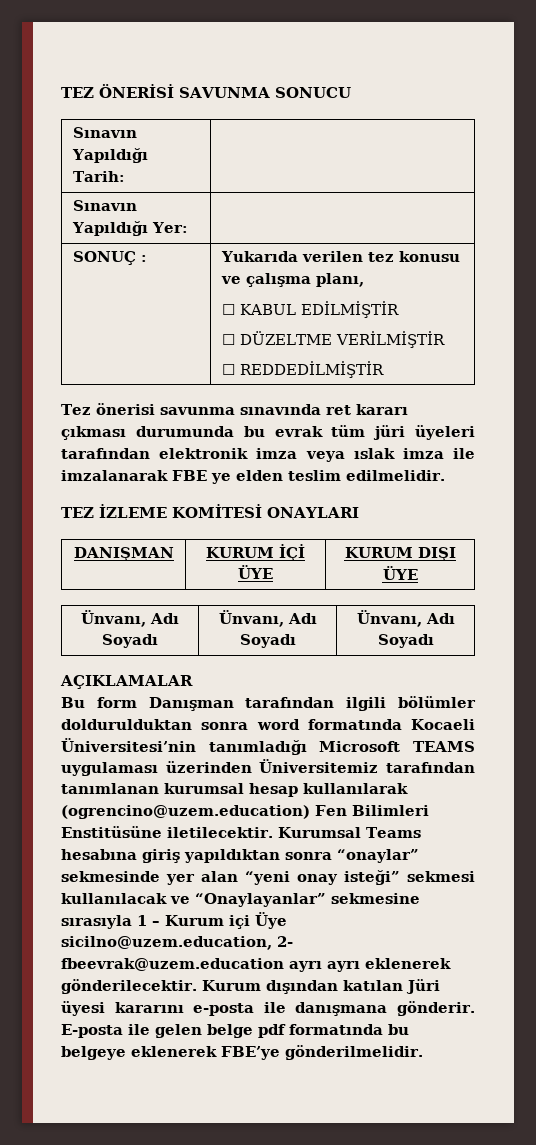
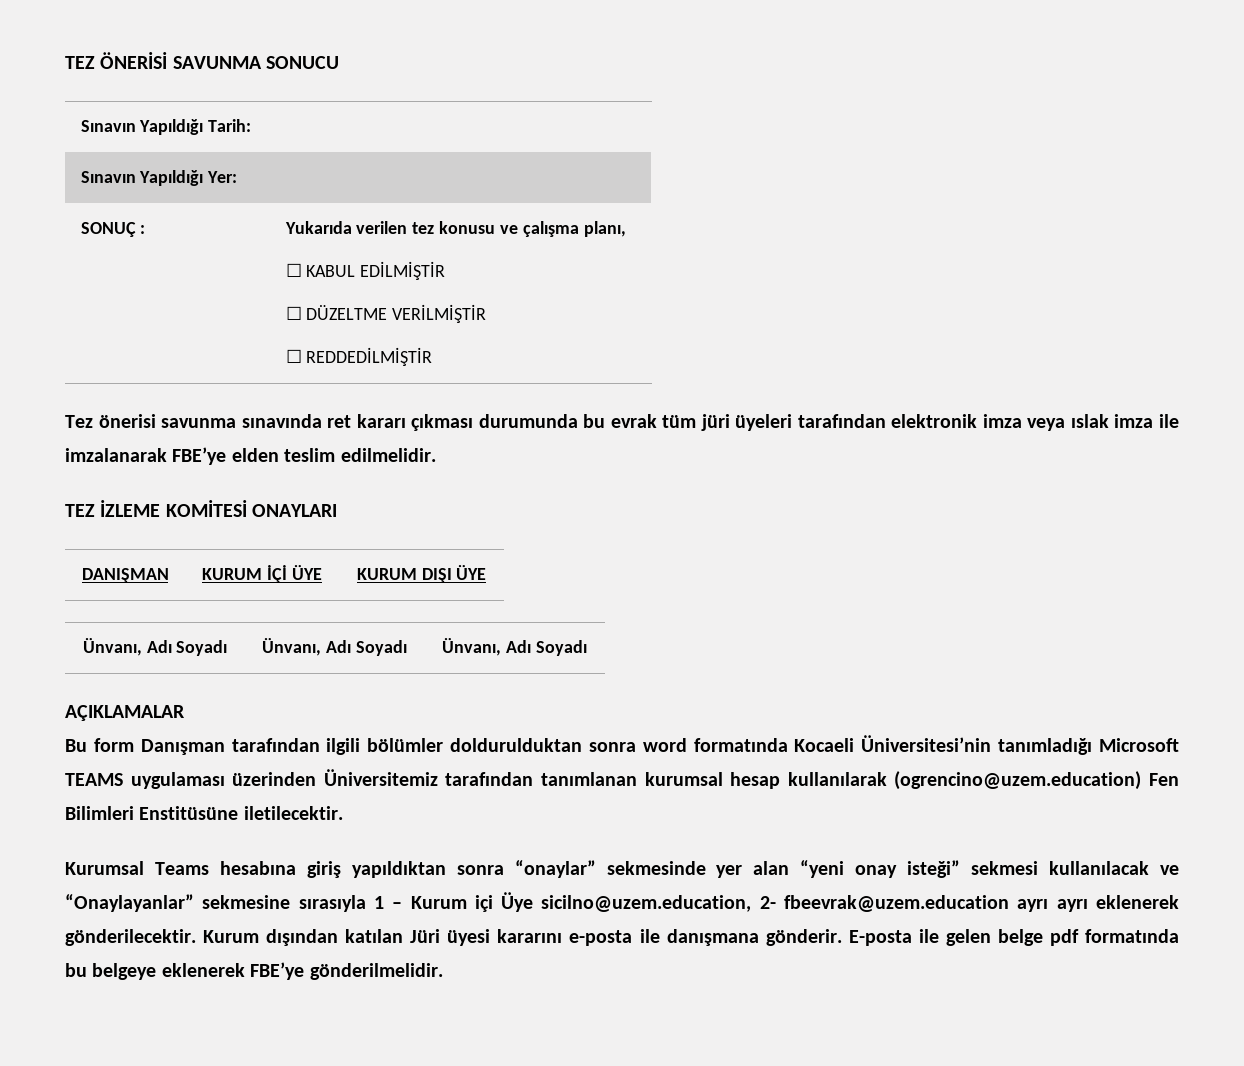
[172,470,231,484] FBE ye -> [172,447,227,465] FBE’ye
(273, 832) none -> (343, 813) //

